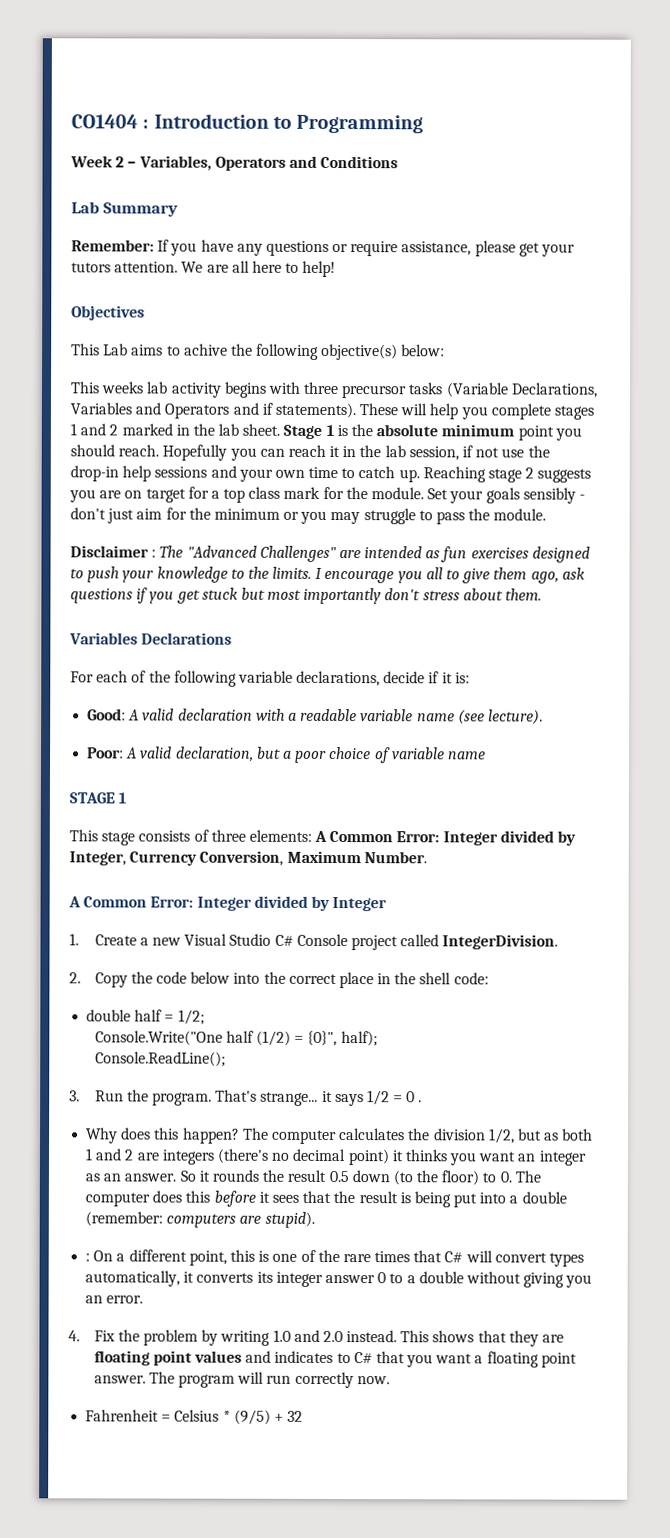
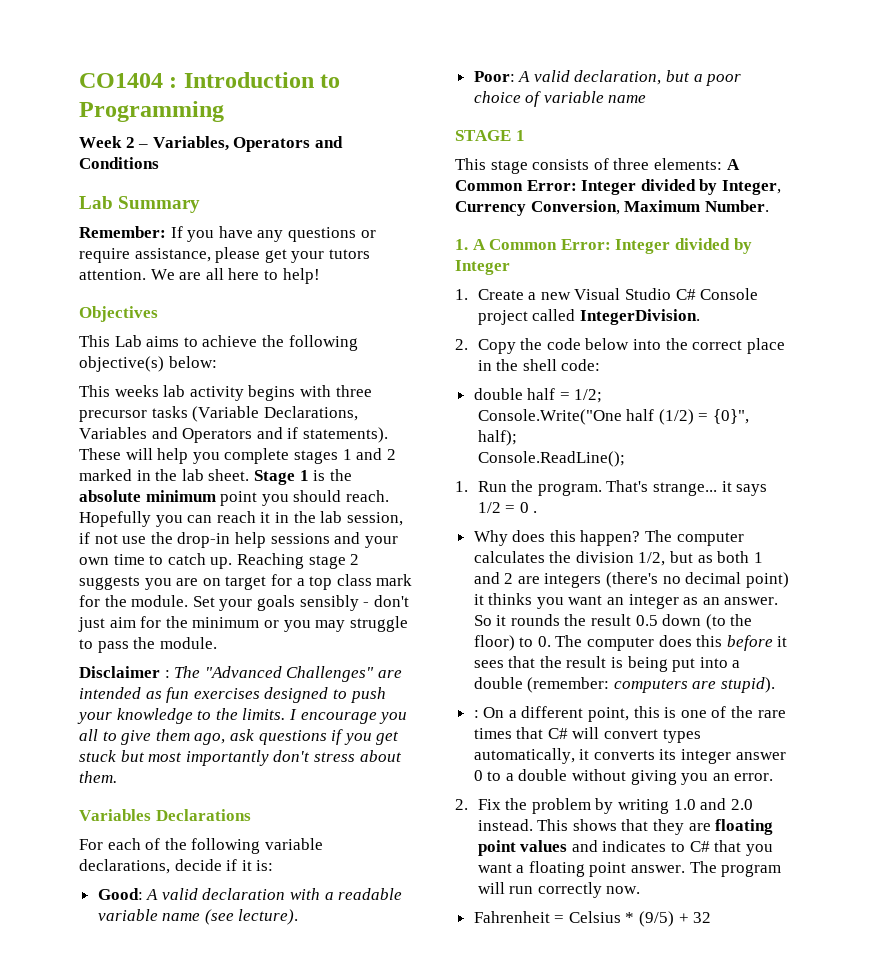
[183,343,228,356] achive -> [202,335,258,347] achieve
(427, 857) none -> [455,239,468,250] 1.
[69,1090,80,1102] 3. -> [455,481,468,492] 1.
[68,1330,80,1342] 4. -> [455,799,468,810] 2.

